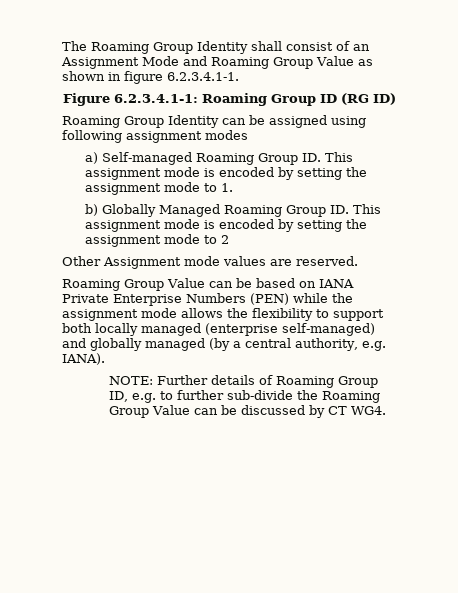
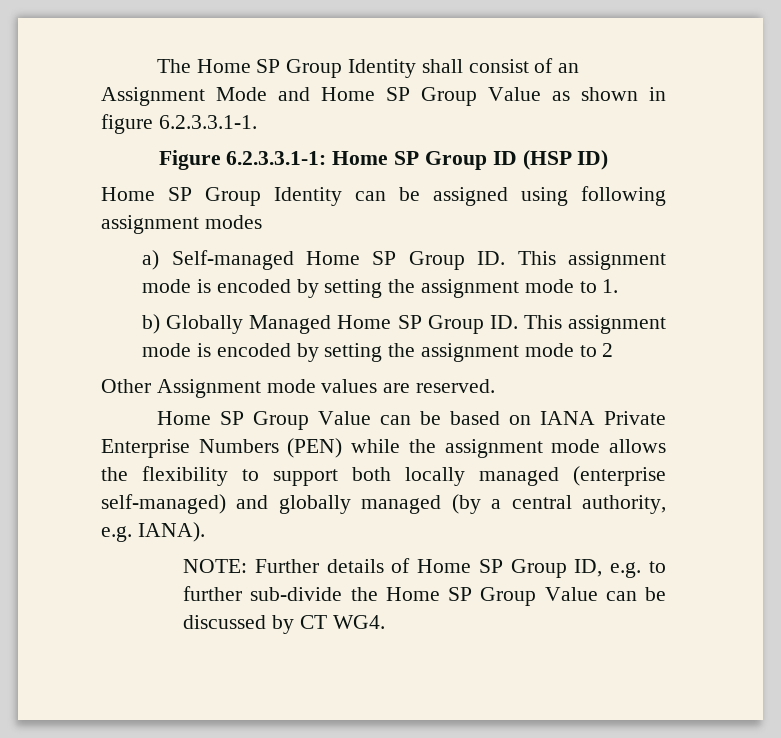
[91,42,149,54] Roaming -> [196,59,281,73] Home SP
[211,57,269,69] Roaming -> [321,87,410,101] Home SP
[167,72,239,81] 6.2.3.4.1-1. -> [158,115,257,129] 6.2.3.3.1-1.
[113,93,267,106] 6.2.3.4.1-1: Roaming -> [226,151,420,165] 6.2.3.3.1-1: Home SP
[340,93,369,105] (RG -> [522,150,572,170] (HSP
[62,116,120,128] Roaming -> [101,187,192,201] Home SP
[196,153,255,165] Roaming -> [305,251,397,265] Home SP
[224,205,283,217] Roaming -> [337,315,422,329] Home SP
[62,279,120,291] Roaming -> [156,411,244,425] Home SP
[275,376,334,388] Roaming -> [417,559,503,573] Home SP
[321,391,380,403] Roaming -> [385,587,473,601] Home SP

